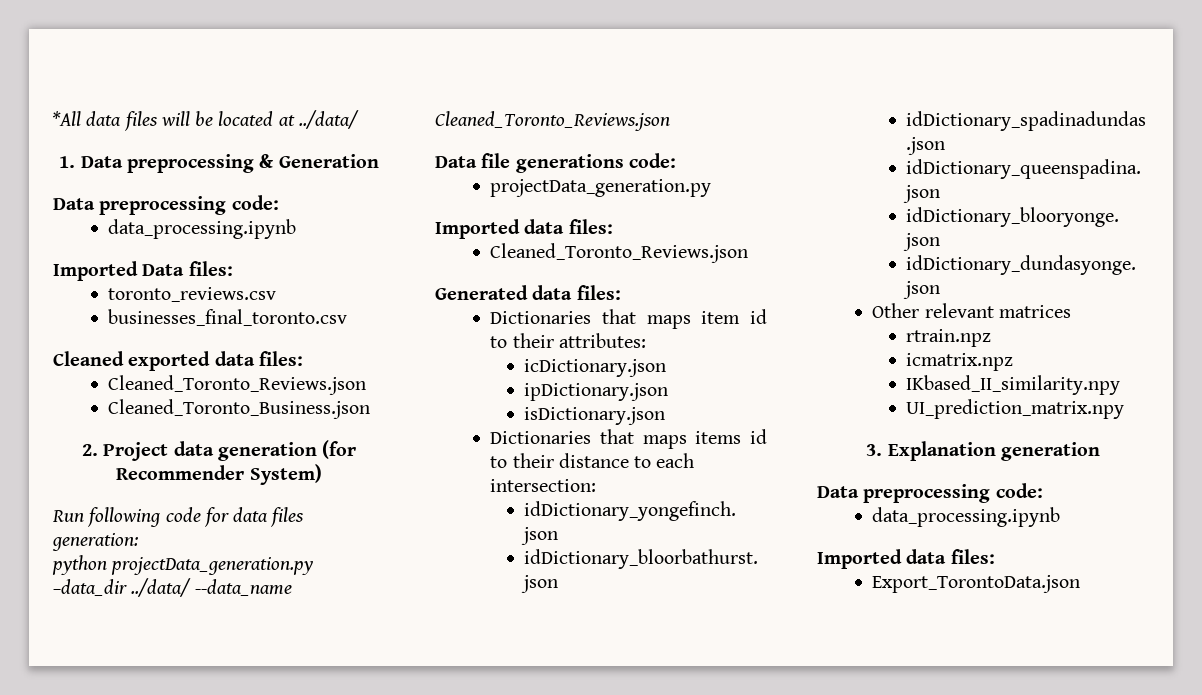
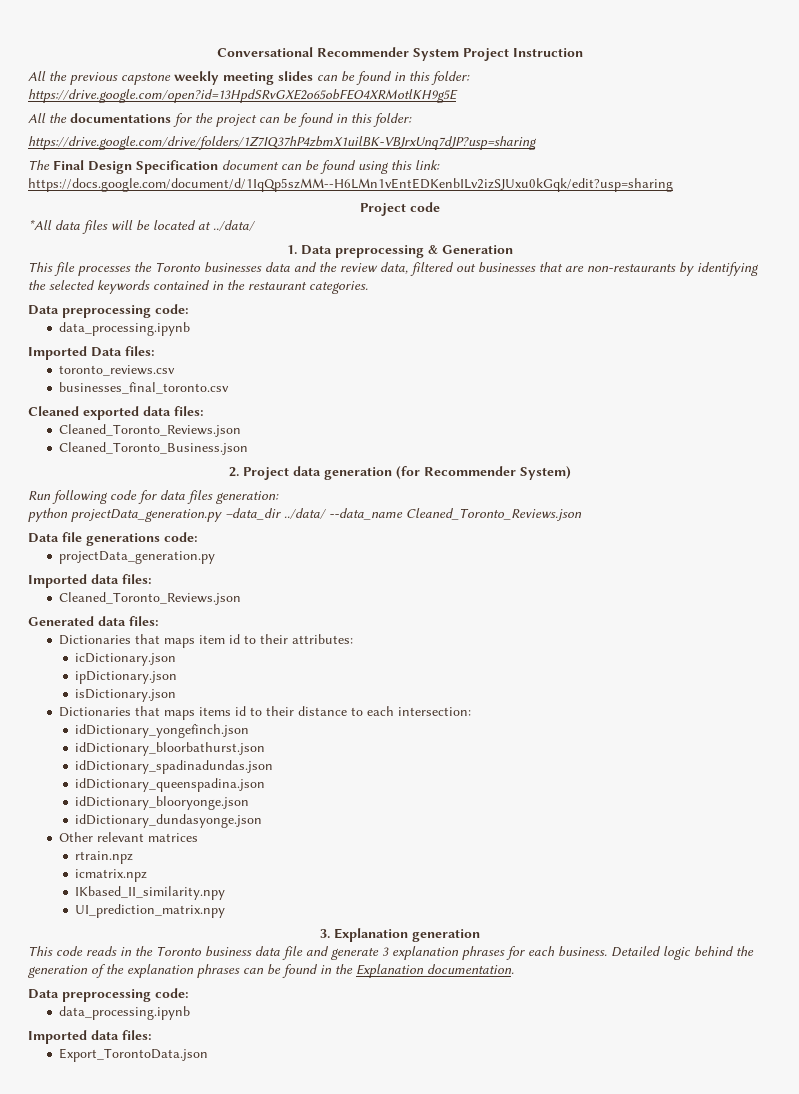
(52, 118) none -> [216,47,583,61] [28,71,470,85] [28,89,458,103] [28,113,412,127] [28,136,537,150] [28,160,440,174] [28,178,673,192] [359,202,440,216] Conversational Recommender System Project Instruction // All the previous capstone weekly meeting slides can be found in this folder: https://drive.google.com/open?id=13HpdSRvGXE2o65obFEO4XRMotlKH9g5E // All the documentations for the project can be found in this folder: // https://drive.google.com/drive/folders/1Z7IQ37hP4zbmX1uilBK-VBJrxUnq7dJP?usp=sharing // The Final Design Specification document can be found using this link: https://docs.google.com/document/d/1IqQp5szMM--H6LMn1vEntEDKenbILv2izSJUxu0kGqk/edit?usp=sharing // Project code //
(379, 161) none -> [28,262,759,276] [28,280,368,294] // This file processes the Toronto businesses data and the review data, filtered out businesses that are non-restaurants by identifying the selected keywords contained in the restaurant categories.
(1100, 451) none -> [28,946,754,960] [28,964,514,978] // This code reads in the Toronto business data file and generate 3 explanation phrases for each business. Detailed logic behind the generation of the explanation phrases can be found in the Explanation documentation.

